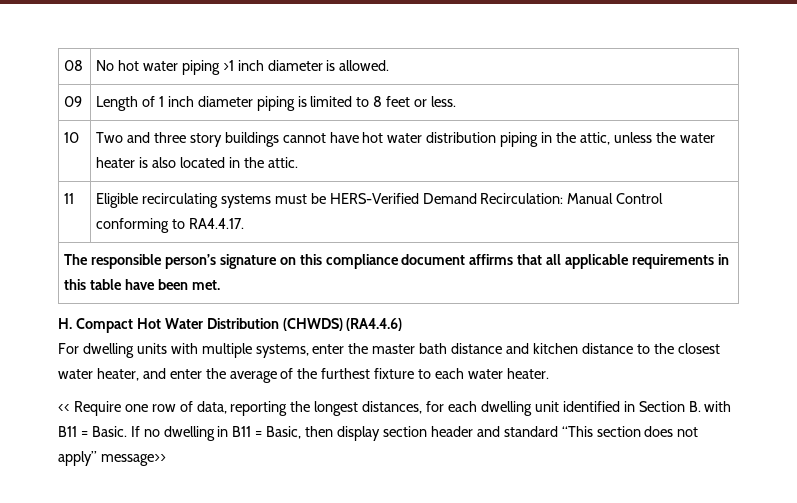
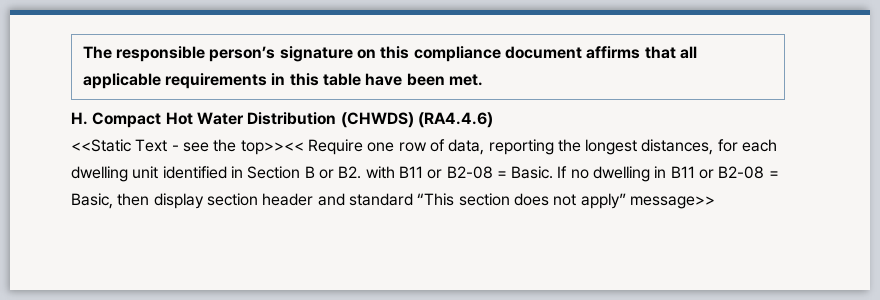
[64,60,84,71] [96,60,390,75] [64,96,83,107] [96,96,457,111] [64,132,80,143] [96,132,715,147] [96,157,298,168] [64,193,75,204] [96,193,664,208] [96,218,244,233] 08 | No hot water piping >1 inch diameter is allowed. // 09 | Length of 1 inch diameter piping is limited to 8 feet or less. // 10 | Two and three story buildings cannot have hot water distribution piping in the attic, unless the water heater is also located in the attic. // 11 | Eligible recirculating systems must be HERS-Verified Demand Recirculation: Manual Control conforming to RA4.4.17. // -> (82, 52) none
[58,343,720,358] [58,368,549,383] [58,404,70,412] For dwelling units with multiple systems, enter the master bath distance and kitchen distance to the closest water heater, and enter the average of the furthest fixture to each water heater. // << -> [71,139,304,155] <<Static Text - see the top>><<
[688,401,732,412] [58,426,77,437] B. with B11 -> [304,166,493,179] B or B2. with B11 or B2-08
(252, 431) none -> [699,166,765,179] or B2-08

